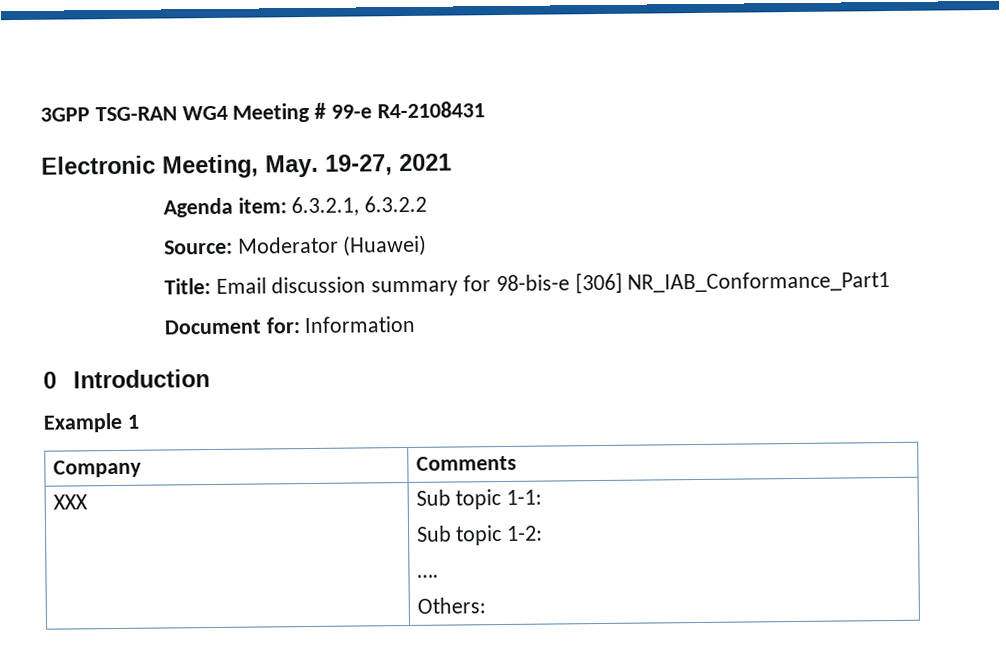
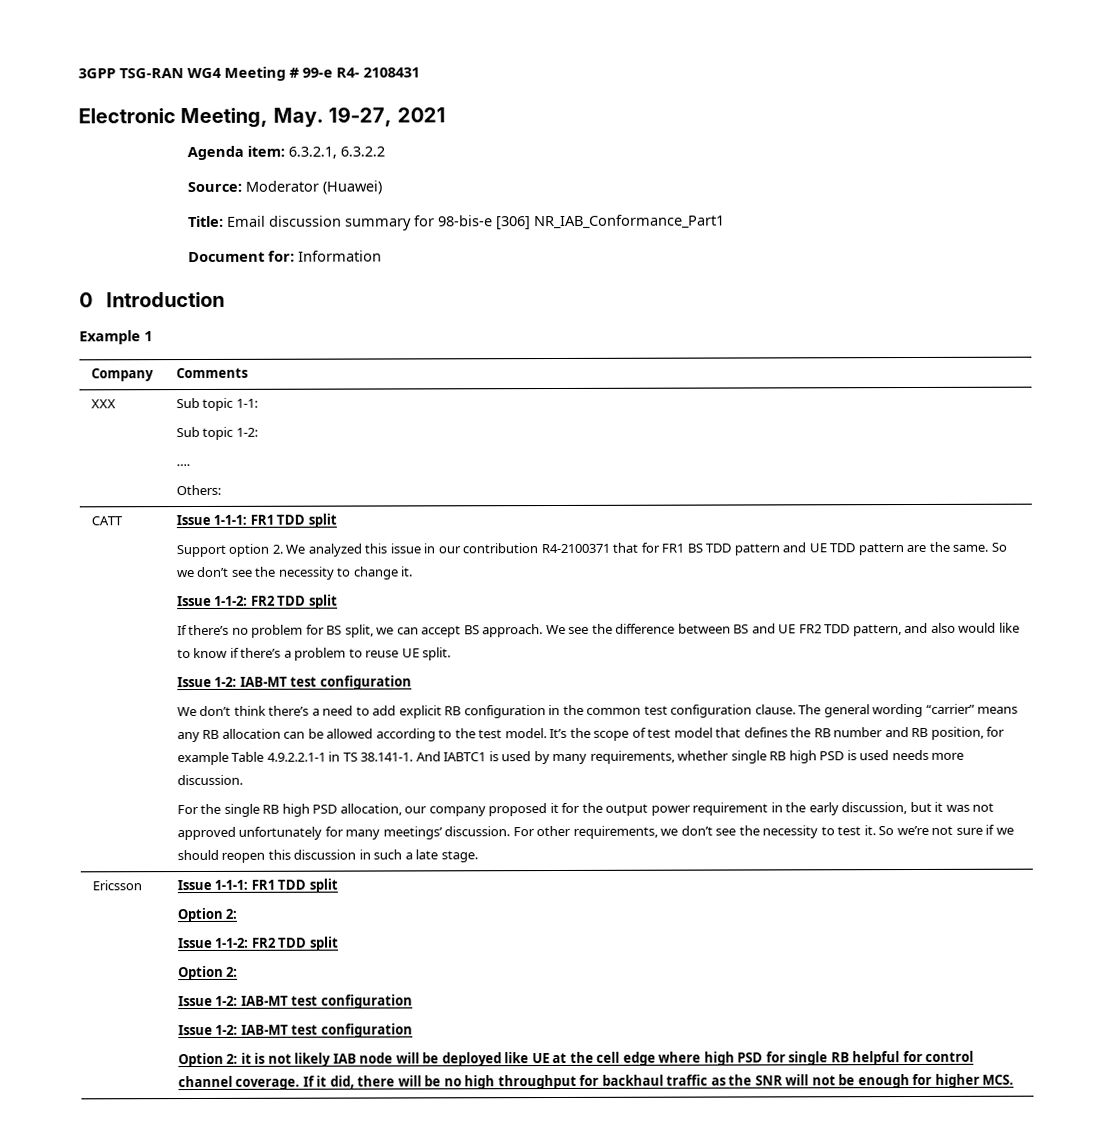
[376,101,485,119] R4-2108431 -> [336,67,420,78] R4- 2108431
(486, 605) none -> [90,516,123,526] [175,513,337,528] [175,541,1007,558] [176,566,414,580] [176,594,338,609] [176,622,1020,638] [176,647,452,661] [176,675,412,690] [176,703,1019,719] [176,726,1006,743] [176,749,965,766] [176,774,243,786] [176,801,995,817] [176,824,1014,841] [176,849,478,863] [91,880,142,891] [176,878,338,893] [176,907,238,923] [177,936,339,951] [177,965,239,981] [177,994,413,1009] [177,1023,413,1038] [177,1050,975,1068] [177,1073,1015,1090] // CATT | Issue 1-1-1: FR1 TDD split // Support option 2. We analyzed this issue in our contribution R4-2100371 that for FR1 BS TDD pattern and UE TDD pattern are the same. So we don’t see the necessity to change it. // Issue 1-1-2: FR2 TDD split // If there’s no problem for BS split, we can accept BS approach. We see the difference between BS and UE FR2 TDD pattern, and also would like to know if there’s a problem to reuse UE split. // Issue 1-2: IAB-MT test configuration // We don’t think there’s a need to add explicit RB configuration in the common test configuration clause. The general wording “carrier” means any RB allocation can be allowed according to the test model. It’s the scope of test model that defines the RB number and RB position, for example Table 4.9.2.2.1-1 in TS 38.141-1. And IABTC1 is used by many requirements, whether single RB high PSD is used needs more discussion. // For the single RB high PSD allocation, our company proposed it for the output power requirement in the early discussion, but it was not approved unfortunately for many meetings’ discussion. For other requirements, we don’t see the necessity to test it. So we’re not sure if we should reopen this discussion in such a late stage. // Ericsson | Issue 1-1-1: FR1 TDD split // Option 2: // Issue 1-1-2: FR2 TDD split // Option 2: // Issue 1-2: IAB-MT test configuration // Issue 1-2: IAB-MT test configuration // Option 2: it is not likely IAB node will be deployed like UE at the cell edge where high PSD for single RB helpful for control channel coverage. If it did, there will be no high throughput for backhaul traffic as the SNR will not be enough for higher MCS.

